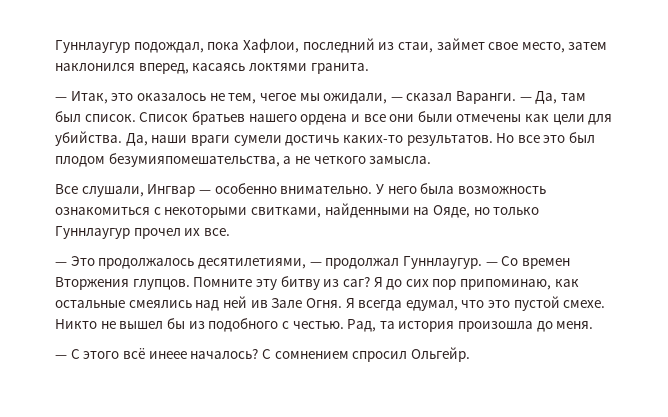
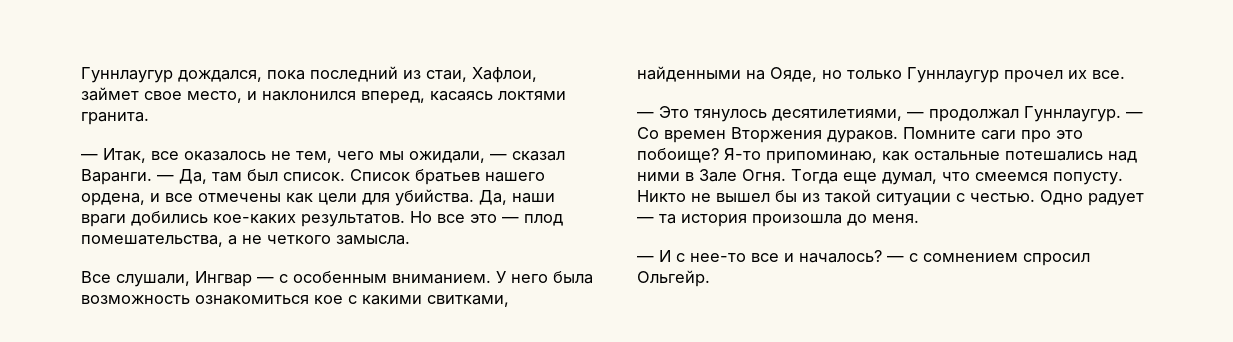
[55,38,299,53] Гуннлаугур подождал, пока Хафлои, -> [81,67,305,83] Гуннлаугур дождался, пока
(433, 47) none -> [472,67,537,83] Хафлои,
[568,42,608,50] затем -> [247,91,257,100] и
[111,93,134,101] это -> [151,151,179,160] все
[259,93,296,101] чегое -> [337,151,374,160] чего
[300,114,348,125] ордена -> [81,193,145,206] ордена,
[389,111,453,122] они были -> (193, 197) none
[233,135,403,146] сумели достичь каких-то -> [131,211,296,226] добились кое-каких
[569,132,596,143] [55,153,280,167] был плодом безумияпомешательства, -> [502,214,563,226] [81,235,223,247] — плод помешательства,
[214,183,373,194] особенно внимательно. -> [279,271,491,284] с особенным вниманием.
[153,207,248,218] с некоторыми -> [314,295,422,305] кое с какими
[98,258,195,269] продолжалось -> [694,109,767,122] тянулось
[132,276,579,290] [55,296,606,311] глупцов. Помните эту битву из саг? Я до сих пор припоминаю, как остальные смеялись над ней ив Зале Огня. Я всегда едумал, что это пустой смехе. -> [827,127,1083,143] [637,148,1137,164] [637,169,1123,185] дураков. Помните саги про это побоище? Я-то припоминаю, как остальные потешались над ними в Зале Огня. Тогда еще думал, что смеемся попусту.
[208,318,377,332] подобного с честью. Рад, -> [825,189,1144,206] [637,217,654,223] такой ситуации с честью. Одно радует —
[70,348,271,359] С этого всё инеее началось? С -> [659,250,918,263] И с нее-то все и началось? — с

